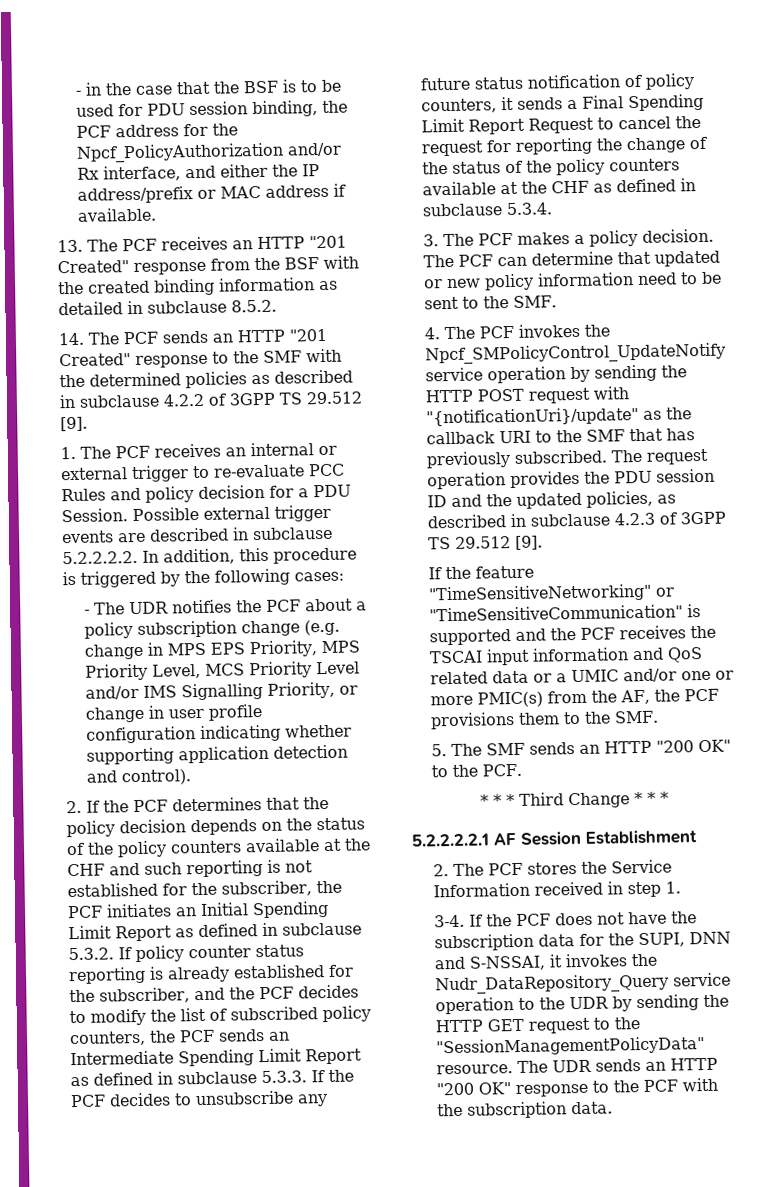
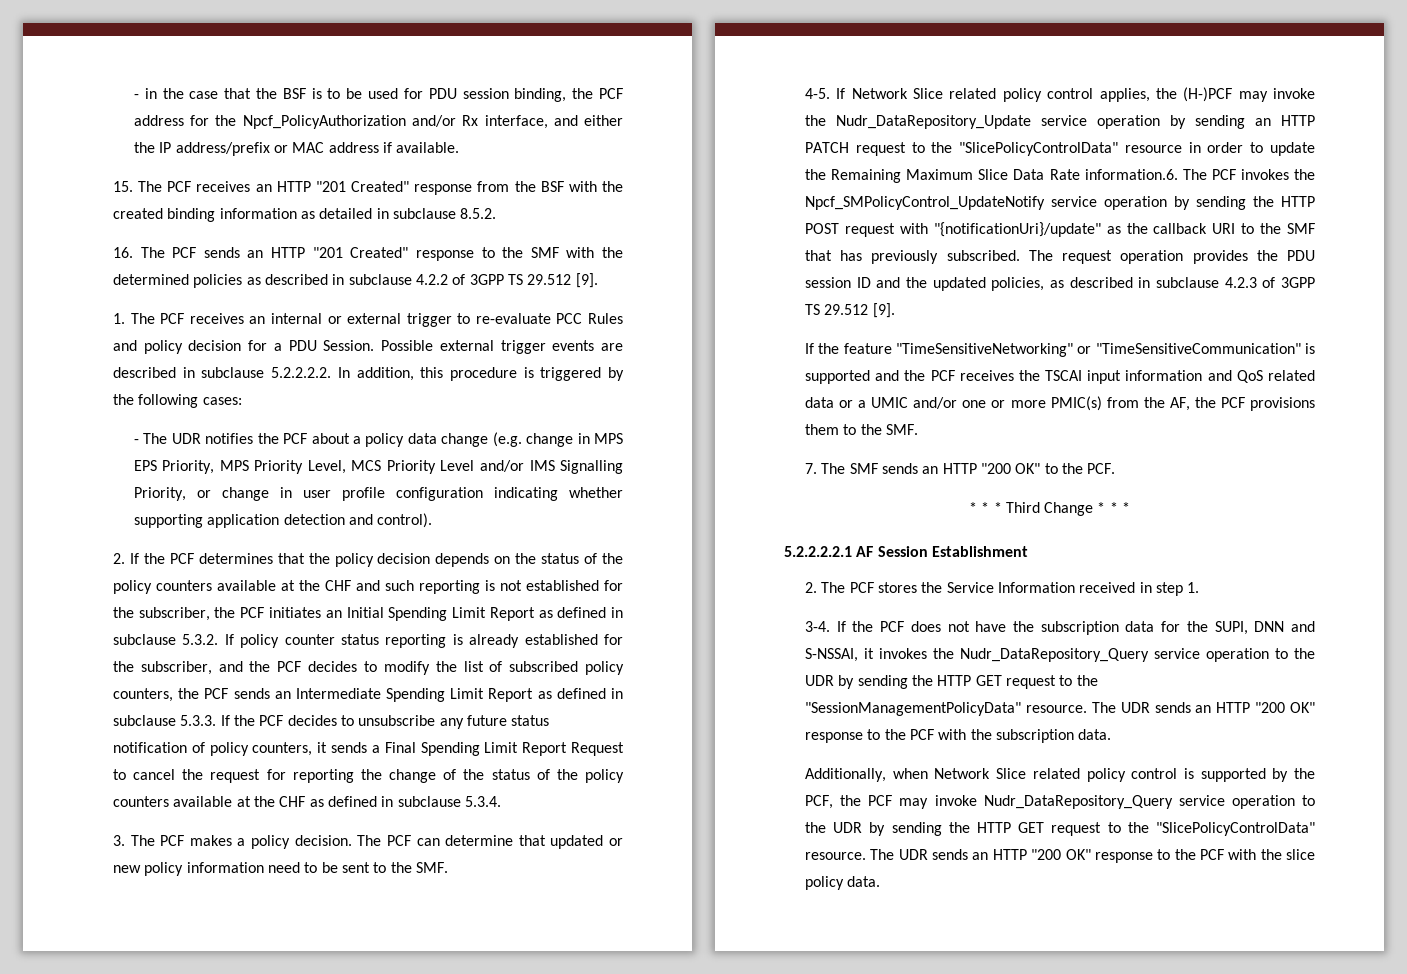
[56,239,83,253] 13. -> [112,181,133,192] 15.
[57,332,85,346] 14. -> [112,247,133,258] 16.
[136,620,237,638] subscription -> [407,433,437,444] data
[423,327,440,340] 4. -> [804,87,1315,102] [804,115,1315,129] [804,142,1315,156] [804,169,1178,183] 4-5. If Network Slice related policy control applies, the (H-)PCF may invoke the Nudr_DataRepository_Update service operation by sending an HTTP PATCH request to the "SlicePolicyControlData" resource in order to update the Remaining Maximum Slice Data Rate information.6.
[430,744,447,757] 5. -> [804,463,817,474] 7.
(613, 1108) none -> [804,768,1315,782] [804,795,1315,809] [804,822,1315,836] [804,849,1315,863] [804,876,881,890] // Additionally, when Network Slice related policy control is supported by the PCF, the PCF may invoke Nudr_DataRepository_Query service operation to the UDR by sending the HTTP GET request to the "SlicePolicyControlData" resource. The UDR sends an HTTP "200 OK" response to the PCF with the slice policy data.

